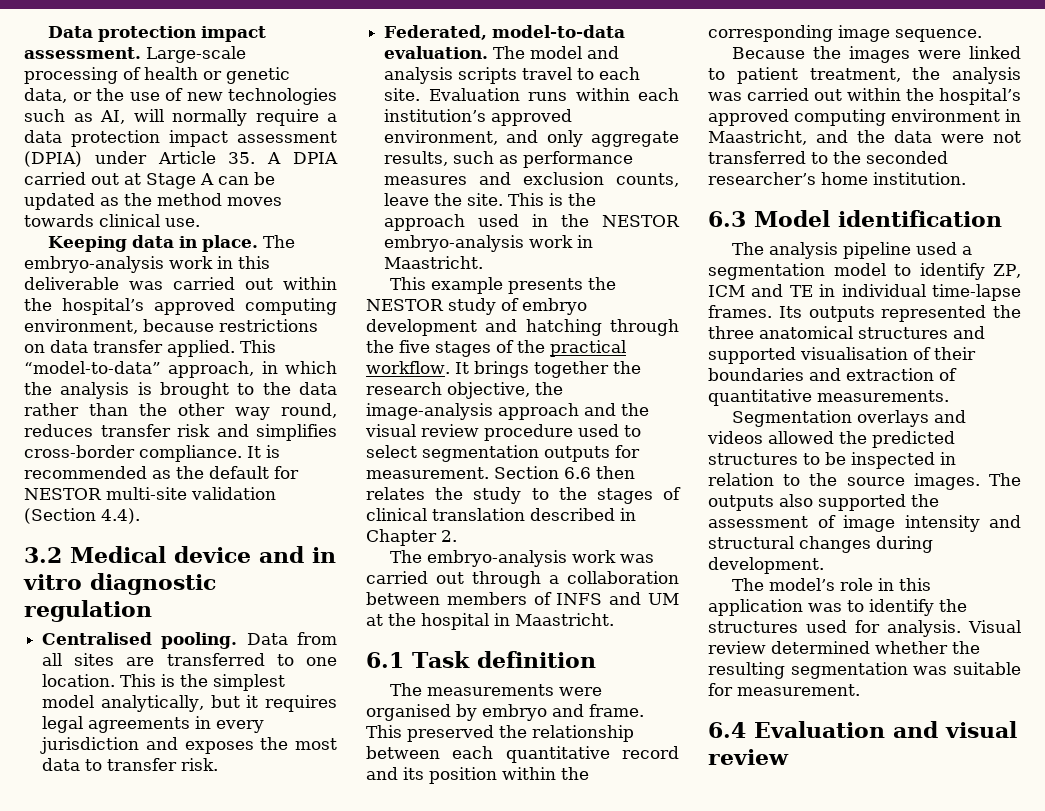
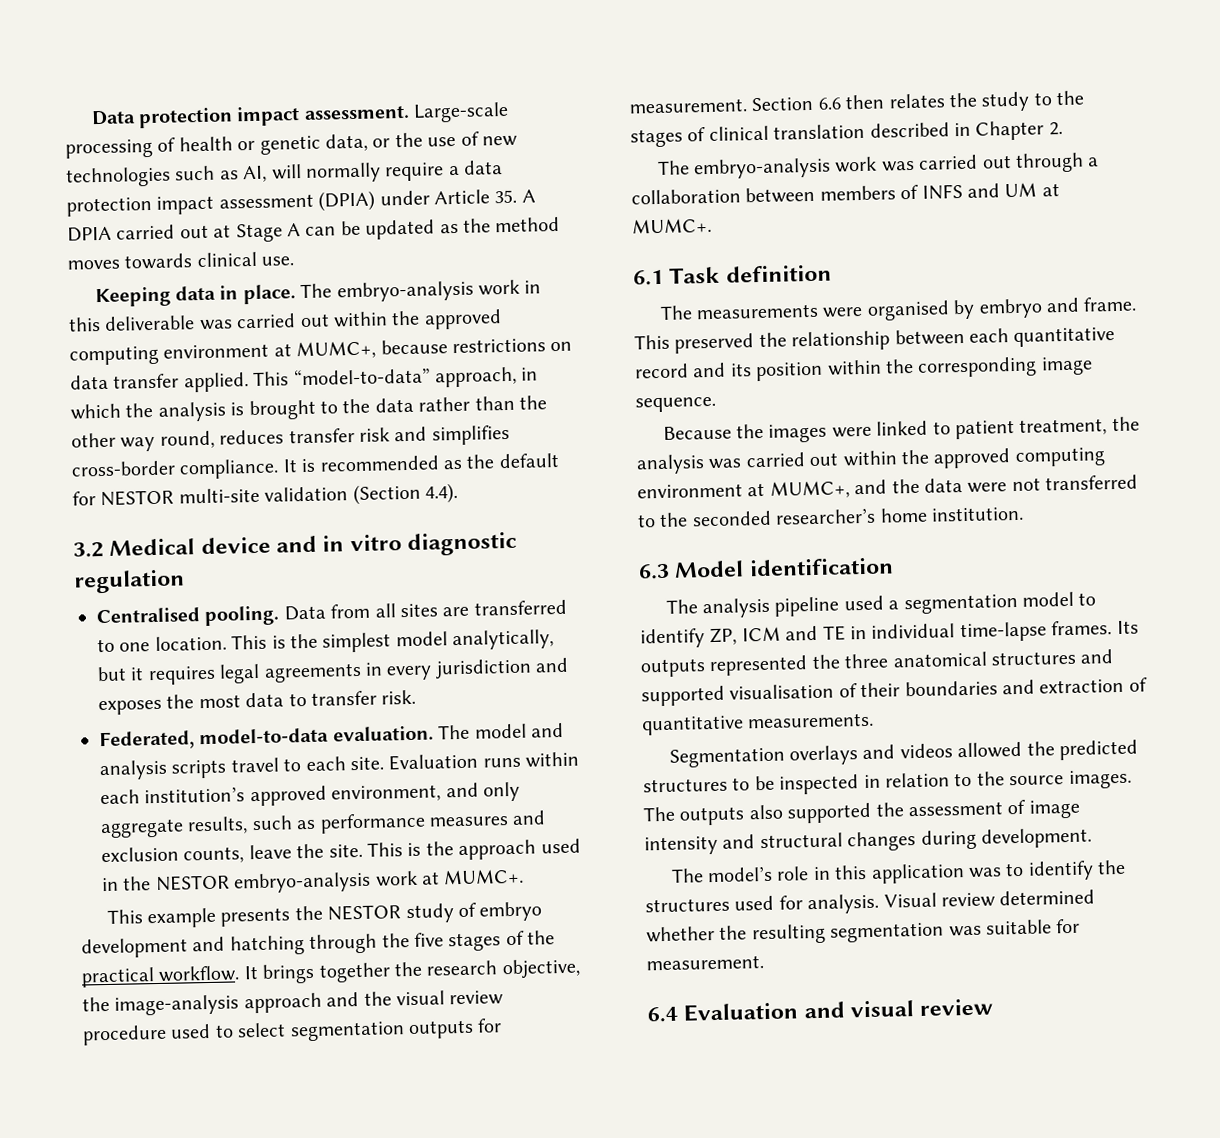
[62,298,337,315] [24,319,138,334] hospital’s approved computing environment, -> [423,309,502,330] [69,340,377,366] approved computing environment at MUMC+,
[577,235,594,248] [384,256,484,269] in Maastricht. -> [421,868,525,885] at MUMC+.
[388,613,614,630] the hospital in Maastricht. -> [632,217,712,234] MUMC+.
[939,88,1021,105] [708,109,1021,126] [708,130,807,145] hospital’s approved computing environment in Maastricht, -> [933,447,1106,469] [637,480,850,499] approved computing environment at MUMC+,

